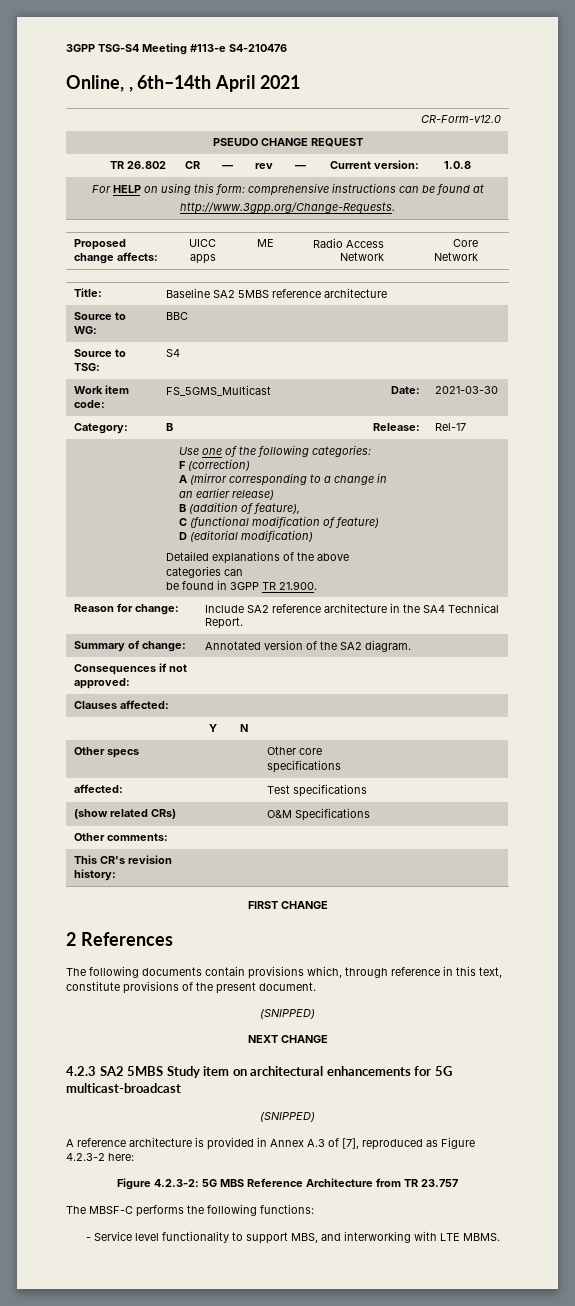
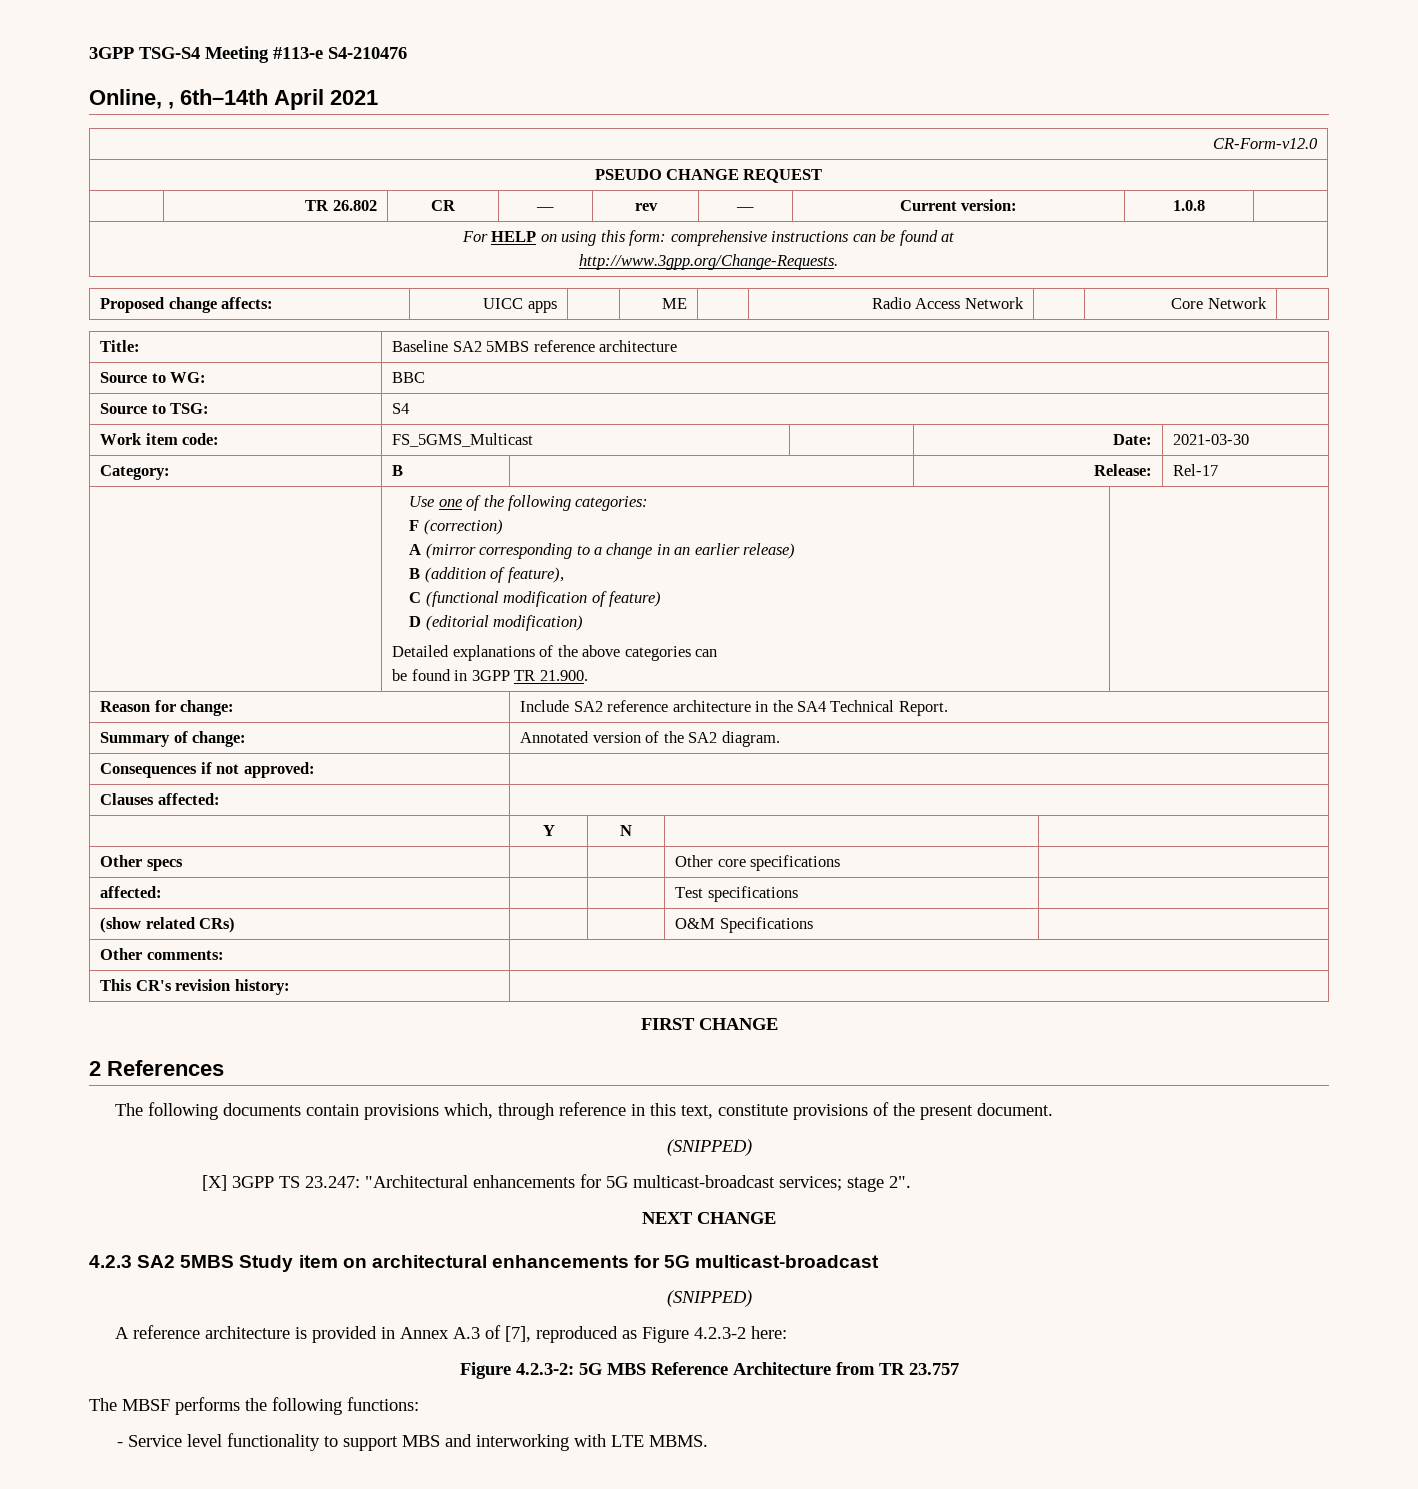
(315, 1014) none -> [202,1174,912,1192] // [X] 3GPP TS 23.247: "Architectural enhancements for 5G multicast-broadcast services; stage 2".
[89,1206,133,1214] MBSF-C -> [122,1399,170,1411] MBSF
[291,1233,319,1243] MBS, -> [402,1435,441,1447] MBS

